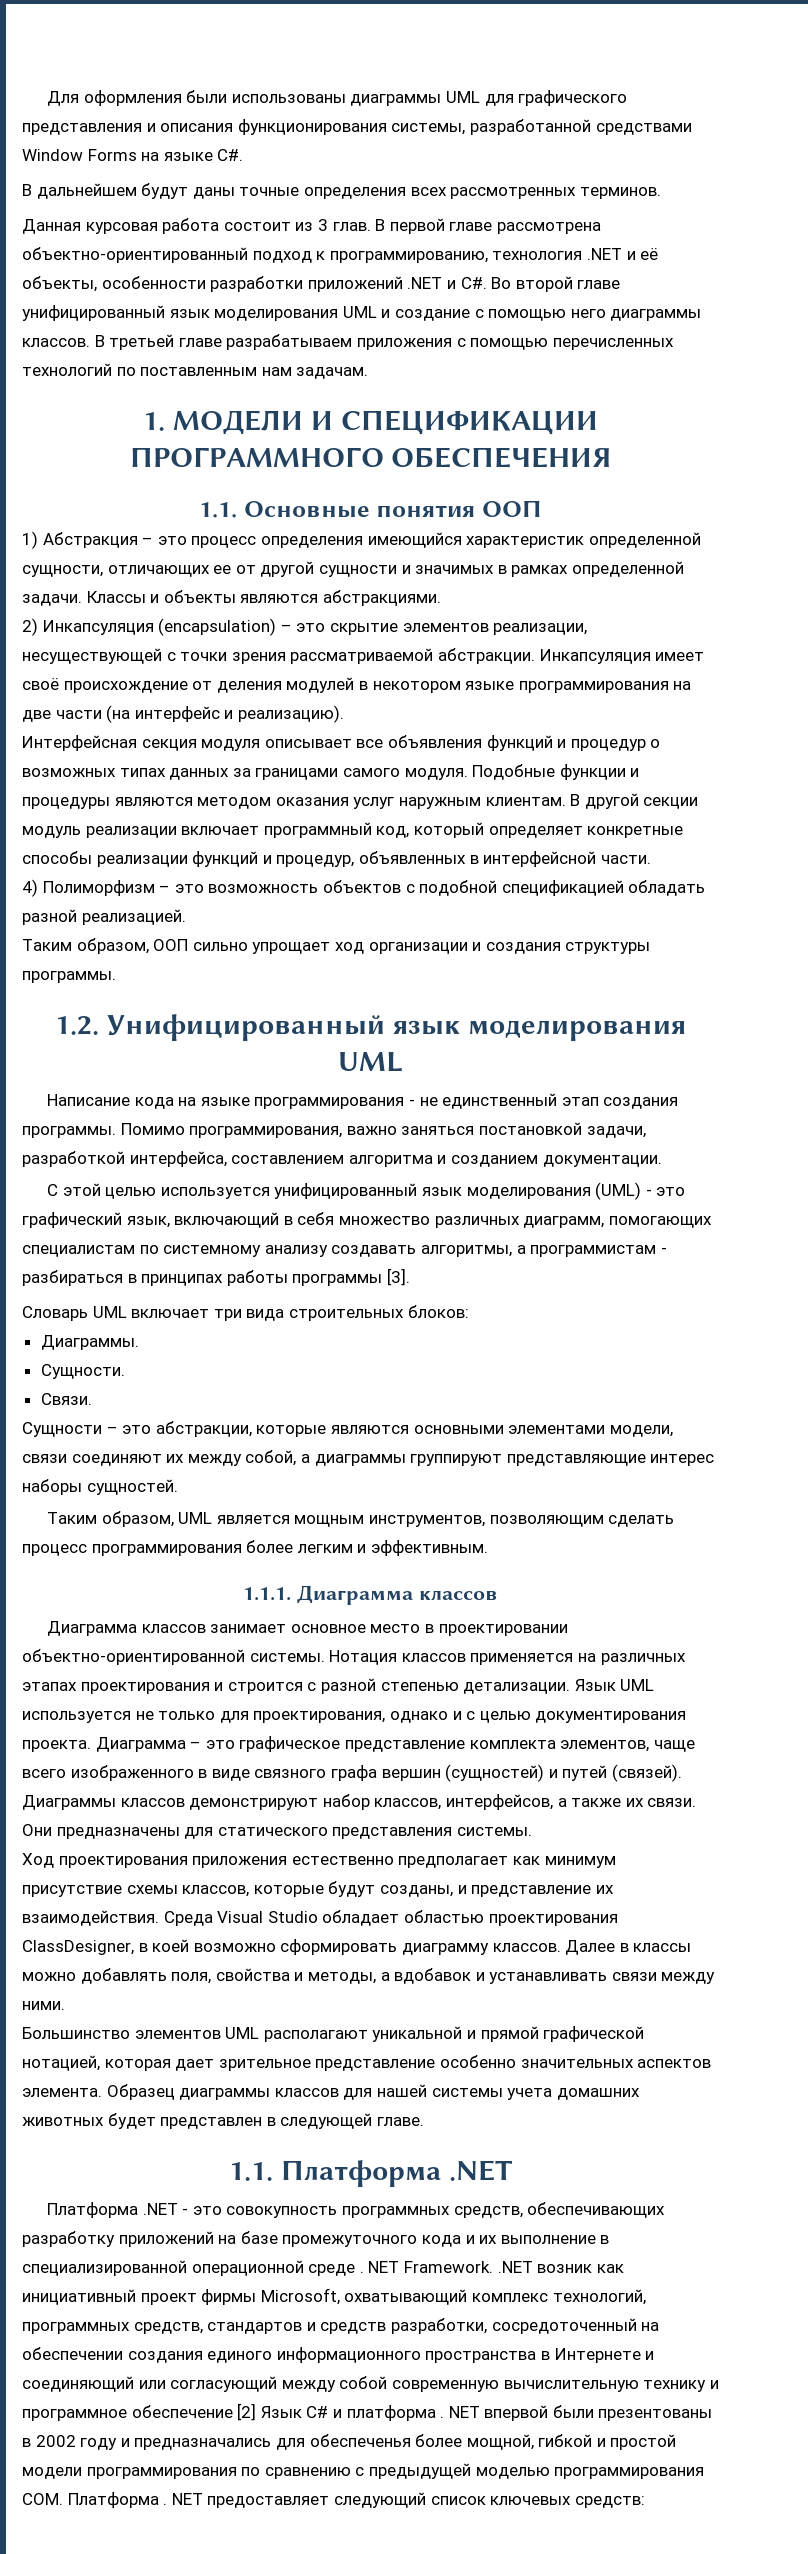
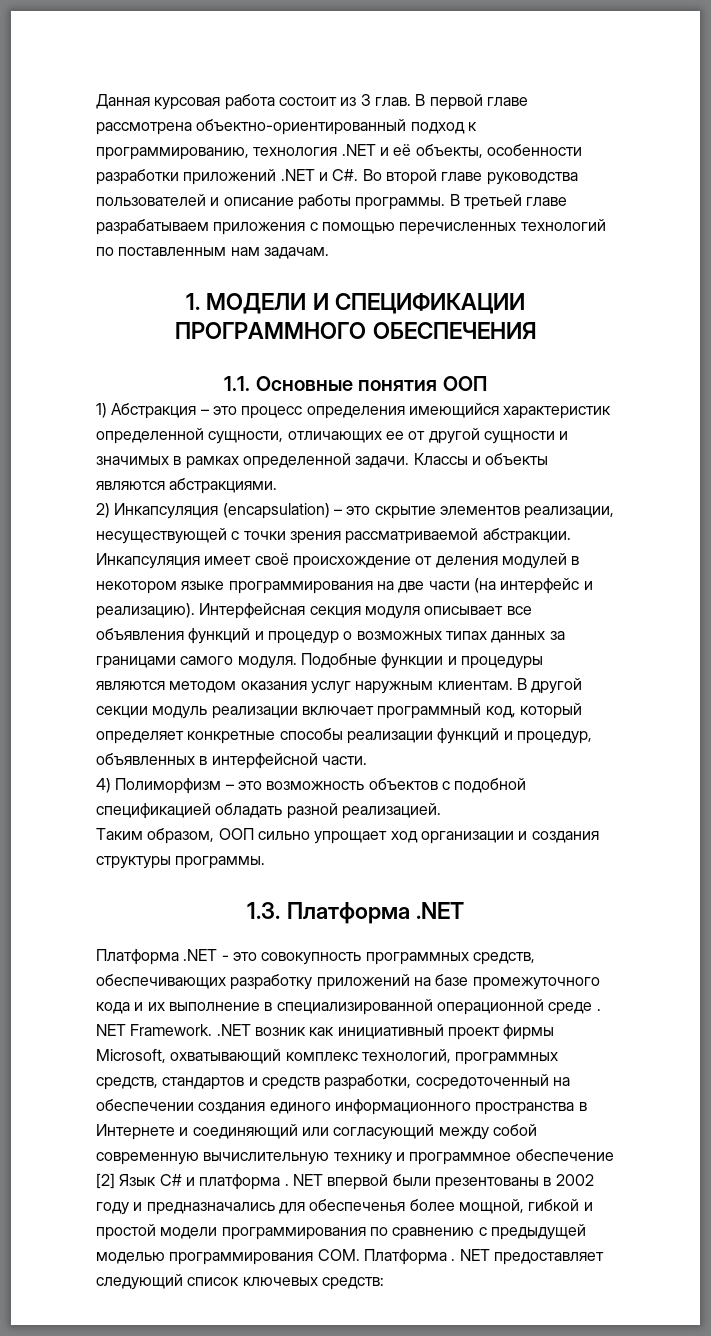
[47,90,628,106] [22,119,692,135] [22,149,244,161] [22,183,661,199] Для оформления были использованы диаграммы UML для графического представления и описания функционирования системы, разработанной средствами Window Forms на языке C#. // В дальнейшем будут даны точные определения всех рассмотренных терминов. // -> (96, 101) none
[22,305,702,321] [22,338,90,347] унифицированный язык моделирования UML и создание с помощью него диаграммы классов. -> [486,172,578,185] [96,194,446,210] руководства пользователей и описание работы программы.
(344, 714) // -> (195, 611) none
[55,1014,686,1041] [338,1052,403,1072] [47,1093,679,1109] [22,1122,646,1138] [22,1151,662,1167] [47,1182,686,1200] [22,1212,712,1228] [22,1245,667,1257] [22,1268,410,1286] [22,1305,469,1321] [40,1335,139,1350] [40,1364,125,1379] [40,1393,92,1405] [22,1421,673,1437] [22,1450,715,1466] [22,1479,178,1495] [47,1511,675,1527] [22,1540,488,1556] [243,1585,498,1605] [47,1621,568,1636] [22,1649,686,1665] [22,1678,655,1694] [22,1711,687,1723] [22,1736,695,1752] [22,1764,682,1782] [22,1794,697,1810] [22,1824,532,1839] [22,1853,616,1868] [22,1881,614,1897] [22,1910,618,1926] [22,1939,692,1955] [22,1968,716,1984] [22,2001,65,2010] [22,2026,645,2042] [22,2055,712,2071] [22,2084,640,2100] [22,2113,424,2129] [229,2162,274,2181] 1.2. Унифицированный язык моделирования UML // Написание кода на языке программирования - не единственный этап создания программы. Помимо программирования, важно заняться постановкой задачи, разработкой интерфейса, составлением алгоритма и созданием документации. // С этой целью используется унифицированный язык моделирования (UML) - это графический язык, включающий в себя множество различных диаграмм, помогающих специалистам по системному анализу создавать алгоритмы, а программистам - разбираться в принципах работы программы [3]. // Словарь UML включает три вида строительных блоков: // Диаграммы. // Сущности. // Связи. // Сущности – это абстракции, которые являются основными элементами модели, связи соединяют их между собой, а диаграммы группируют представляющие интерес наборы сущностей. // Таким образом, UML является мощным инструментов, позволяющим сделать процесс программирования более легким и эффективным. // 1.1.1. Диаграмма классов // Диаграмма классов занимает основное место в проектировании объектно-ориентированной системы. Нотация классов применяется на различных этапах проектирования и строится с разной степенью детализации. Язык UML используется не только для проектирования, однако и с целью документирования проекта. Диаграмма – это графическое представление комплекта элементов, чаще всего изображенного в виде связного графа вершин (сущностей) и путей (связей). Диаграммы классов демонстрируют набор классов, интерфейсов, а также их связи. Они предназначены для статического представления системы. // Ход проектирования приложения естественно предполагает как минимум присутствие схемы классов, которые будут созданы, и представление их взаимодействия. Среда Visual Studio обладает областью проектирования ClassDesigner, в коей возможно сформировать диаграмму классов. Далее в классы можно добавлять поля, свойства и методы, а вдобавок и устанавливать связи между ними. // Большинство элементов UML располагают уникальной и прямой графической нотацией, которая дает зрительное представление особенно значительных аспектов элемента. Образец диаграммы классов для нашей системы учета домашних животных будет представлен в следующей главе. // 1.1. -> [247,902,281,919] 1.3.

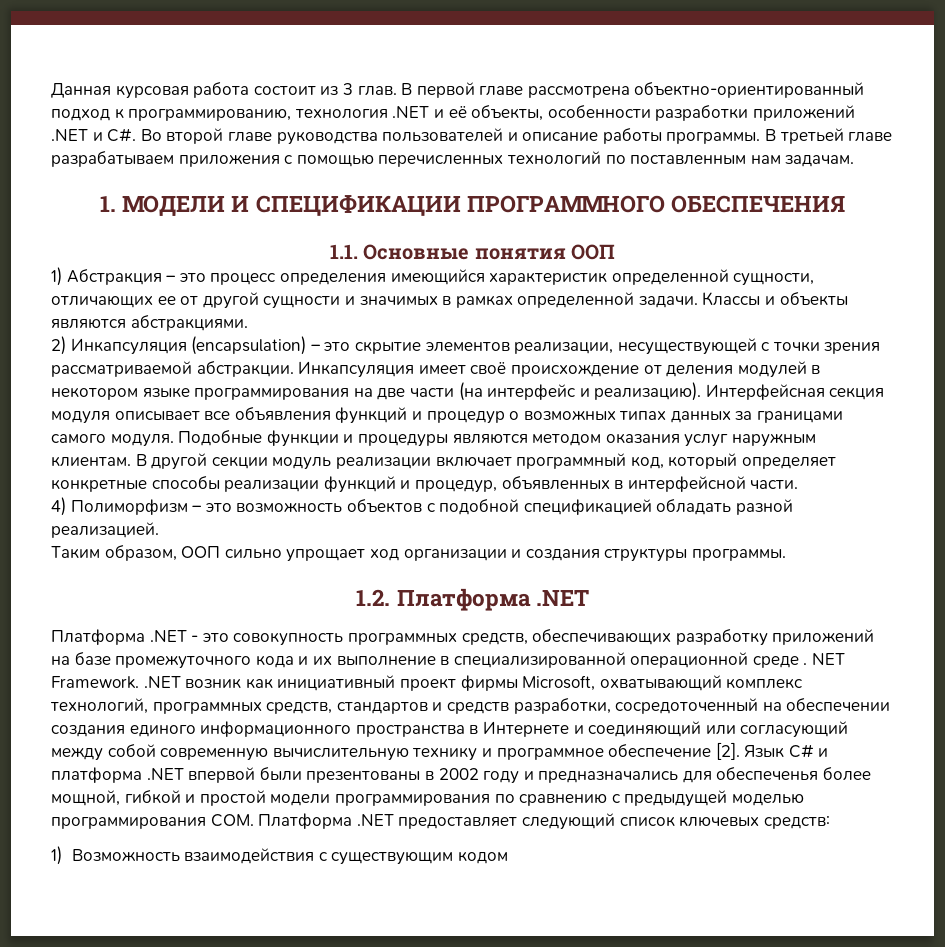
[247,902,281,919] 1.3. -> [356,589,391,606] 1.2.
[96,1173,115,1189] [2] -> [715,742,740,760] [2].
[284,1174,323,1186] . NET -> [146,768,184,780] .NET
[451,1249,490,1261] . NET -> [356,814,394,826] .NET
(384, 1283) none -> [51,846,509,865] // 1) Возможность взаимодействия с существующим кодом

